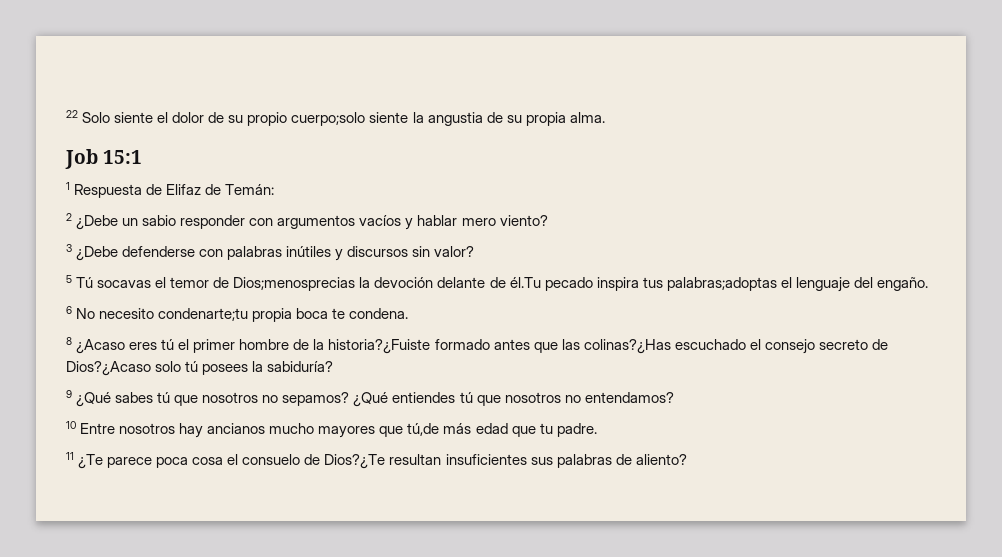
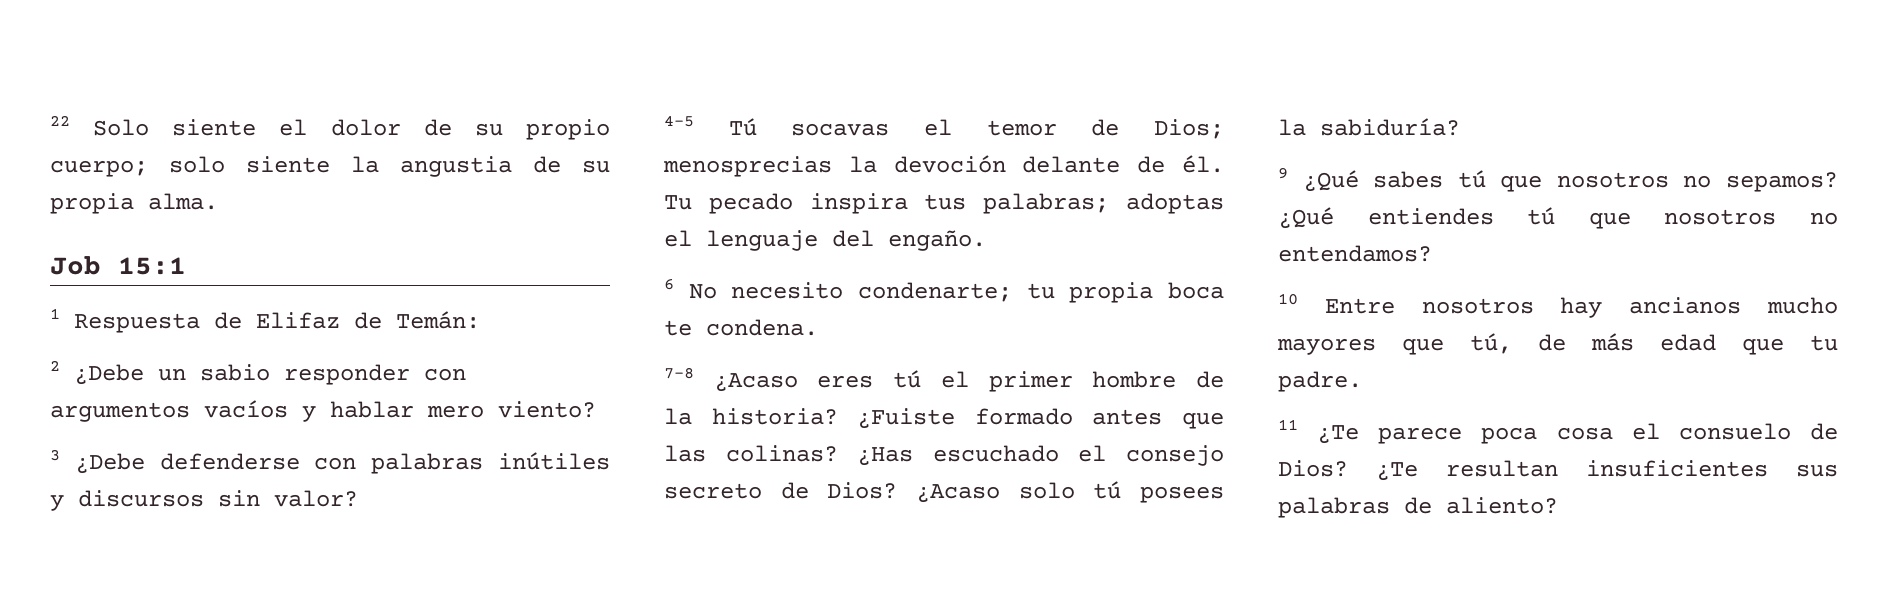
[291,112,366,126] cuerpo;solo -> [50,156,225,177] cuerpo; solo
[66,275,72,283] 5 -> [664,115,694,127] 4-5
[233,277,356,291] Dios;menosprecias -> [1154,119,1224,139] [663,156,832,177] Dios; menosprecias
[509,277,541,288] él.Tu -> [1182,155,1224,173] [664,195,692,210] él. Tu
[666,277,777,291] palabras;adoptas -> [983,193,1224,214] palabras; adoptas
[158,308,249,321] condenarte;tu -> [858,282,1055,302] condenarte; tu
[66,337,72,345] 8 -> [664,367,694,379] 7-8
[328,339,431,354] historia?¿Fuiste -> [711,408,956,429] historia? ¿Fuiste
[583,339,671,354] colinas?¿Has -> [725,445,914,466] colinas? ¿Has
[66,361,151,376] Dios?¿Acaso -> [827,482,1000,503] Dios? ¿Acaso
[407,423,440,436] tú,de -> [1470,333,1566,354] tú, de
[324,454,386,469] Dios?¿Te -> [1278,460,1418,481] Dios? ¿Te

